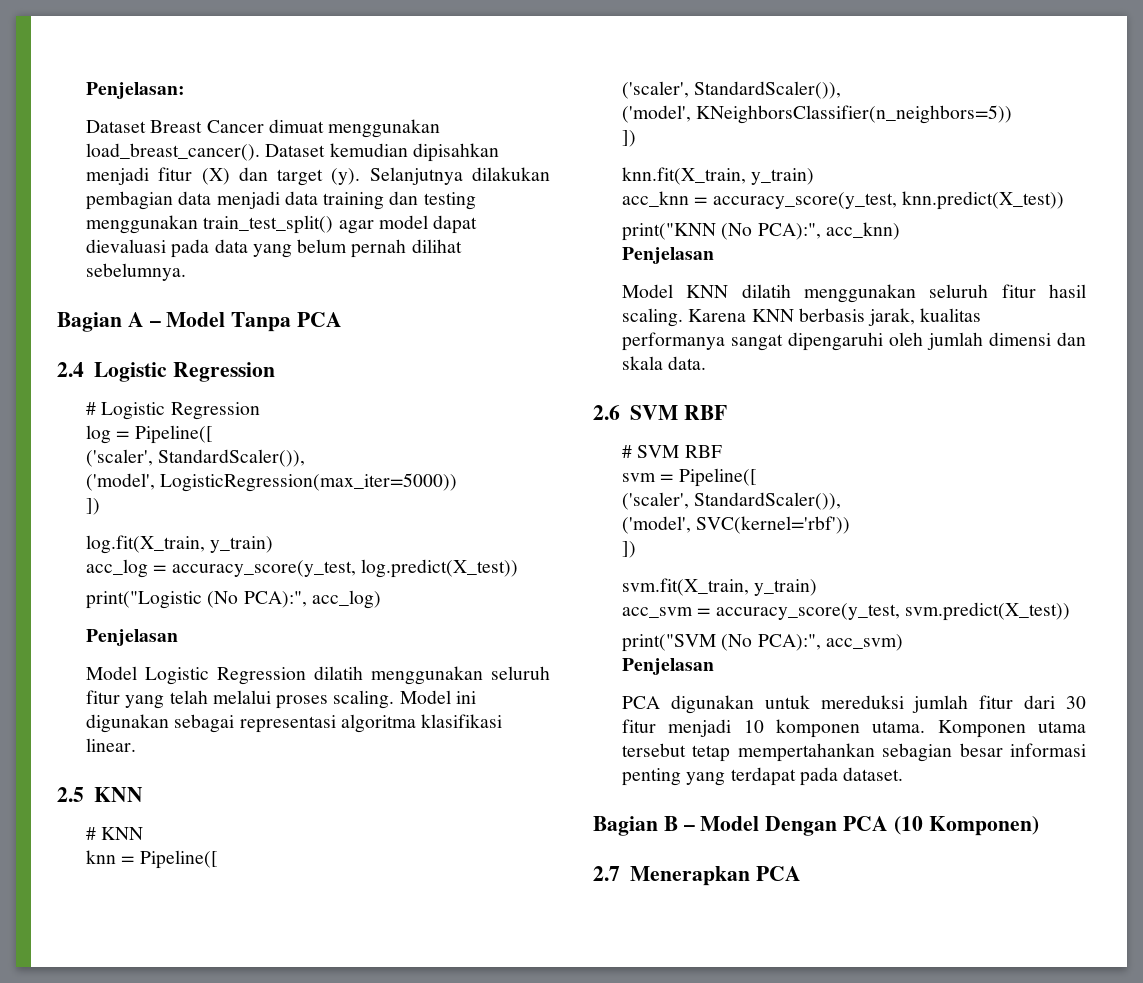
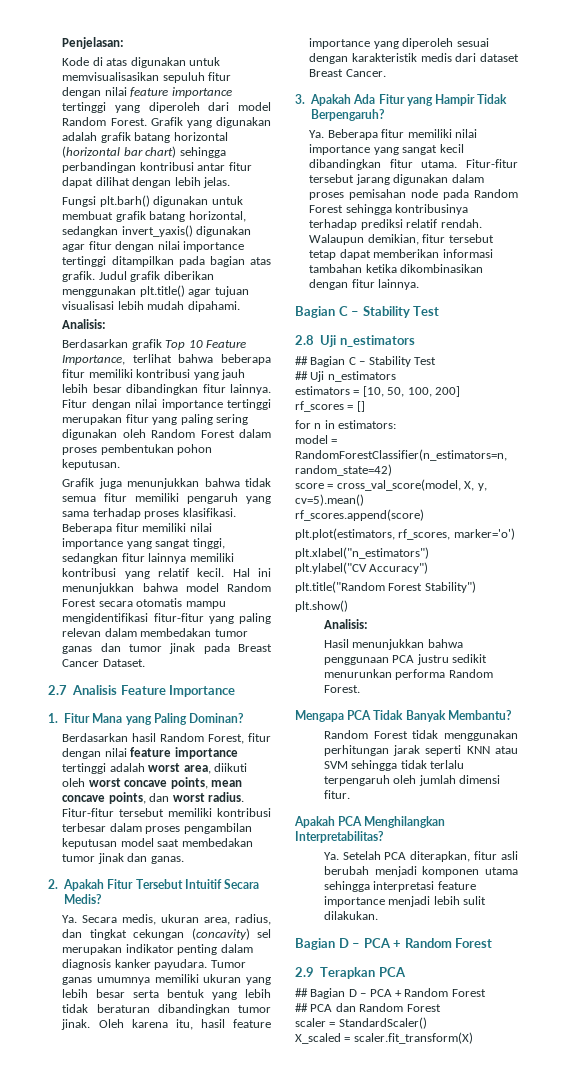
[86,119,441,138] [86,143,499,162] [86,167,550,186] [86,191,476,210] [86,215,478,234] [86,239,462,258] [86,263,187,281] [57,312,343,332] [57,362,275,382] [86,402,260,420] [86,425,213,444] [86,449,306,467] [86,473,458,492] [86,498,101,515] [86,535,274,554] [86,559,518,578] [86,590,381,609] [86,629,179,646] [86,666,550,685] [86,690,476,709] [86,714,503,733] [86,738,137,752] [57,787,143,802] [86,827,144,840] [86,850,218,869] [622,81,842,99] [622,105,1013,124] [622,130,637,147] [622,167,815,185] [622,191,1064,210] [622,222,900,241] [622,247,715,264] [622,284,1086,303] [622,308,982,327] [622,332,1086,351] [622,356,707,370] [593,405,727,420] [622,445,722,458] [622,468,757,487] [622,492,842,510] [622,516,851,534] [622,541,637,558] [622,578,818,596] [622,602,1070,621] [622,634,903,652] [622,658,715,675] [622,695,1086,714] [622,719,1086,738] [622,743,1086,762] [622,767,904,786] [593,816,1039,836] [593,866,801,886] Dataset Breast Cancer dimuat menggunakan load_breast_cancer(). Dataset kemudian dipisahkan menjadi fitur (X) dan target (y). Selanjutnya dilakukan pembagian data menjadi data training dan testing menggunakan train_test_split() agar model dapat dievaluasi pada data yang belum pernah dilihat sebelumnya. // Bagian A – Model Tanpa PCA // 2.4 Logistic Regression // # Logistic Regression // log = Pipeline([ // ('scaler', StandardScaler()), // ('model', LogisticRegression(max_iter=5000)) // ]) // log.fit(X_train, y_train) // acc_log = accuracy_score(y_test, log.predict(X_test)) // print("Logistic (No PCA):", acc_log) // Penjelasan // Model Logistic Regression dilatih menggunakan seluruh fitur yang telah melalui proses scaling. Model ini digunakan sebagai representasi algoritma klasifikasi linear. // 2.5 KNN // # KNN // knn = Pipeline([ // ('scaler', StandardScaler()), // ('model', KNeighborsClassifier(n_neighbors=5)) // ]) // knn.fit(X_train, y_train) // acc_knn = accuracy_score(y_test, knn.predict(X_test)) // print("KNN (No PCA):", acc_knn) // Penjelasan // Model KNN dilatih menggunakan seluruh fitur hasil scaling. Karena KNN berbasis jarak, kualitas performanya sangat dipengaruhi oleh jumlah dimensi dan skala data. // 2.6 SVM RBF // # SVM RBF // svm = Pipeline([ // ('scaler', StandardScaler()), // ('model', SVC(kernel='rbf')) // ]) // svm.fit(X_train, y_train) // acc_svm = accuracy_score(y_test, svm.predict(X_test)) // print("SVM (No PCA):", acc_svm) // Penjelasan // PCA digunakan untuk mereduksi jumlah fitur dari 30 fitur menjadi 10 komponen utama. Komponen utama tersebut tetap mempertahankan sebagian besar informasi penting yang terdapat pada dataset. // Bagian B – Model Dengan PCA (10 Komponen) // 2.7 Menerapkan PCA -> [62,57,220,68] [62,72,232,83] [62,87,232,98] [62,102,271,113] [62,117,271,128] [62,132,228,143] [62,146,226,158] [62,162,252,173] [62,177,230,188] [62,195,243,207] [62,211,246,222] [62,225,252,237] [62,241,244,252] [62,256,271,267] [62,271,214,282] [62,285,249,297] [62,301,240,312] [62,319,107,329] [62,339,246,350] [62,354,271,365] [62,369,245,380] [62,384,271,395] [62,399,271,410] [62,414,248,425] [62,429,271,440] [62,444,213,455] [62,459,121,470] [62,478,271,489] [62,493,271,504] [62,508,236,519] [62,523,212,534] [62,538,225,549] [62,553,234,564] [62,568,271,579] [62,583,271,594] [62,598,226,609] [62,613,271,624] [62,628,248,637] [62,643,272,654] [62,659,145,667] [48,685,236,697] [48,713,245,725] [62,733,271,744] [62,747,238,759] [62,763,247,774] [62,777,242,789] [62,792,244,804] [62,808,271,817] [62,823,252,834] [62,838,253,849] [62,853,184,864] [48,879,260,891] [64,894,103,904] [62,914,271,925] [62,928,271,940] [62,944,253,955] [62,959,246,970] [62,974,271,985] [62,989,271,1000] [62,1004,271,1015] [61,1019,271,1030] [309,38,489,49] [309,53,519,64] [309,69,386,77] [295,94,508,106] [311,109,386,121] [309,129,477,140] [309,144,464,155] [309,159,518,170] [309,174,484,185] [309,189,518,200] [309,204,469,215] [309,219,482,230] [309,234,494,245] [309,249,493,260] [309,264,484,273] [309,279,420,290] [295,306,440,318] [295,335,415,347] [295,356,436,367] [295,371,396,382] [295,386,460,397] [295,401,365,412] [295,420,397,429] [295,435,338,444] [295,449,507,461] [295,464,392,476] [295,479,487,491] [295,494,364,506] [295,509,424,521] [295,528,515,540] [295,547,429,559] [295,562,429,574] [295,581,476,593] [295,600,348,612] [323,619,368,629] [323,639,463,650] [323,654,487,665] [323,669,493,680] [323,685,360,693] [295,710,512,722] [323,730,518,741] [323,745,518,756] [323,760,464,771] [323,775,500,786] [323,790,350,799] [294,816,446,828] [295,831,384,843] [323,851,518,862] [323,866,518,877] [323,881,476,892] [323,896,486,907] [323,911,378,920] [295,938,493,950] [295,967,406,979] [295,988,486,999] [295,1003,441,1012] [295,1017,427,1029] [295,1032,473,1044] Kode di atas digunakan untuk memvisualisasikan sepuluh fitur dengan nilai feature importance tertinggi yang diperoleh dari model Random Forest. Grafik yang digunakan adalah grafik batang horizontal (horizontal bar chart) sehingga perbandingan kontribusi antar fitur dapat dilihat dengan lebih jelas. // Fungsi plt.barh() digunakan untuk membuat grafik batang horizontal, sedangkan invert_yaxis() digunakan agar fitur dengan nilai importance tertinggi ditampilkan pada bagian atas grafik. Judul grafik diberikan menggunakan plt.title() agar tujuan visualisasi lebih mudah dipahami. // Analisis: // Berdasarkan grafik Top 10 Feature Importance, terlihat bahwa beberapa fitur memiliki kontribusi yang jauh lebih besar dibandingkan fitur lainnya. Fitur dengan nilai importance tertinggi merupakan fitur yang paling sering digunakan oleh Random Forest dalam proses pembentukan pohon keputusan. // Grafik juga menunjukkan bahwa tidak semua fitur memiliki pengaruh yang sama terhadap proses klasifikasi. Beberapa fitur memiliki nilai importance yang sangat tinggi, sedangkan fitur lainnya memiliki kontribusi yang relatif kecil. Hal ini menunjukkan bahwa model Random Forest secara otomatis mampu mengidentifikasi fitur-fitur yang paling relevan dalam membedakan tumor ganas dan tumor jinak pada Breast Cancer Dataset. // 2.7 Analisis Feature Importance // 1. Fitur Mana yang Paling Dominan? // Berdasarkan hasil Random Forest, fitur dengan nilai feature importance tertinggi adalah worst area, diikuti oleh worst concave points, mean concave points, dan worst radius. Fitur-fitur tersebut memiliki kontribusi terbesar dalam proses pengambilan keputusan model saat membedakan tumor jinak dan ganas. // 2. Apakah Fitur Tersebut Intuitif Secara Medis? // Ya. Secara medis, ukuran area, radius, dan tingkat cekungan (concavity) sel merupakan indikator penting dalam diagnosis kanker payudara. Tumor ganas umumnya memiliki ukuran yang lebih besar serta bentuk yang lebih tidak beraturan dibandingkan tumor jinak. Oleh karena itu, hasil feature importance yang diperoleh sesuai dengan karakteristik medis dari dataset Breast Cancer. // 3. Apakah Ada Fitur yang Hampir Tidak Berpengaruh? // Ya. Beberapa fitur memiliki nilai importance yang sangat kecil dibandingkan fitur utama. Fitur-fitur tersebut jarang digunakan dalam proses pemisahan node pada Random Forest sehingga kontribusinya terhadap prediksi relatif rendah. Walaupun demikian, fitur tersebut tetap dapat memberikan informasi tambahan ketika dikombinasikan dengan fitur lainnya. // Bagian C – Stability Test // 2.8 Uji n_estimators // ## Bagian C – Stability Test // ## Uji n_estimators // estimators = [10, 50, 100, 200] // rf_scores = [] // for n in estimators: // model = RandomForestClassifier(n_estimators=n, random_state=42) // score = cross_val_score(model, X, y, cv=5).mean() // rf_scores.append(score) // plt.plot(estimators, rf_scores, marker='o') // plt.xlabel("n_estimators") // plt.ylabel("CV Accuracy") // plt.title("Random Forest Stability") // plt.show() // Analisis: // Hasil menunjukkan bahwa penggunaan PCA justru sedikit menurunkan performa Random Forest. // Mengapa PCA Tidak Banyak Membantu? // Random Forest tidak menggunakan perhitungan jarak seperti KNN atau SVM sehingga tidak terlalu terpengaruh oleh jumlah dimensi fitur. // Apakah PCA Menghilangkan Interpretabilitas? // Ya. Setelah PCA diterapkan, fitur asli berubah menjadi komponen utama sehingga interpretasi feature importance menjadi lebih sulit dilakukan. // Bagian D – PCA + Random Forest // 2.9 Terapkan PCA // ## Bagian D – PCA + Random Forest // ## PCA dan Random Forest // scaler = StandardScaler() // X_scaled = scaler.fit_transform(X)

